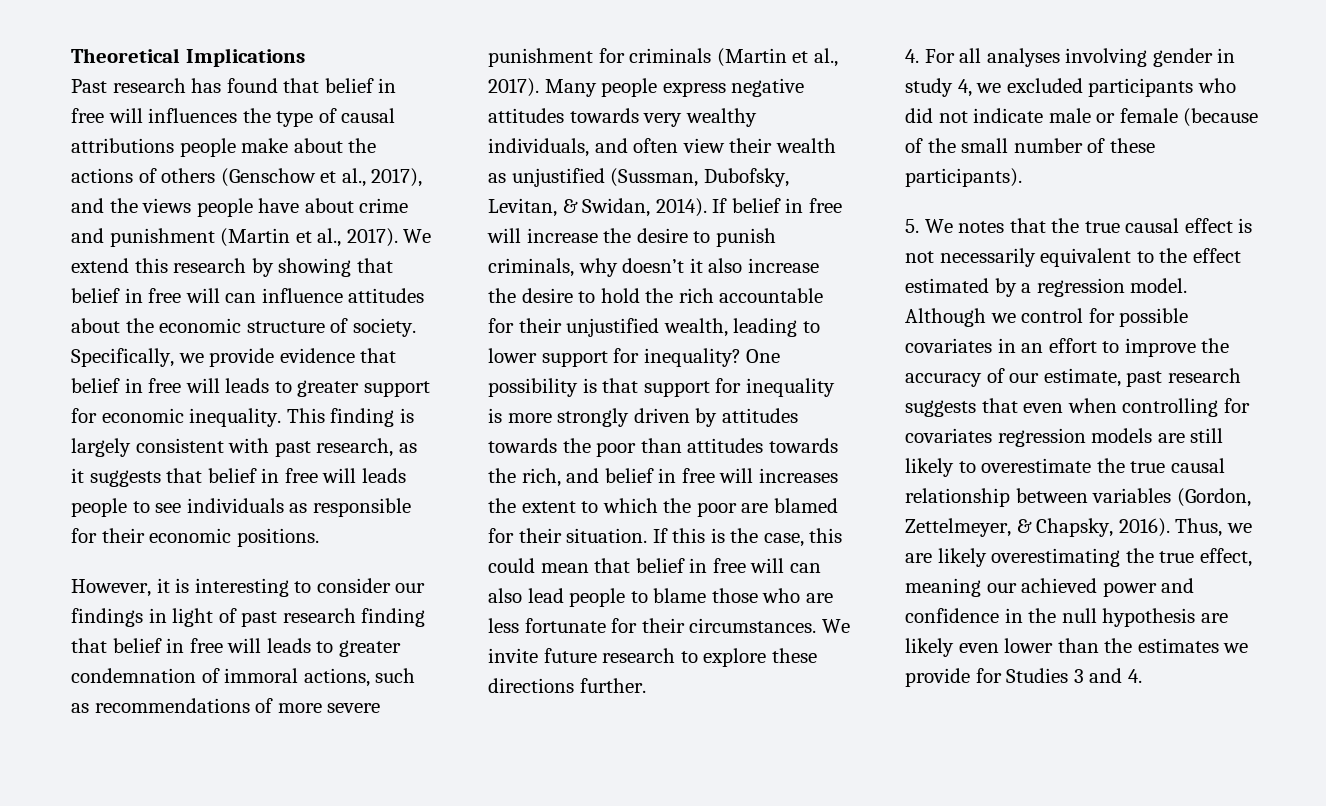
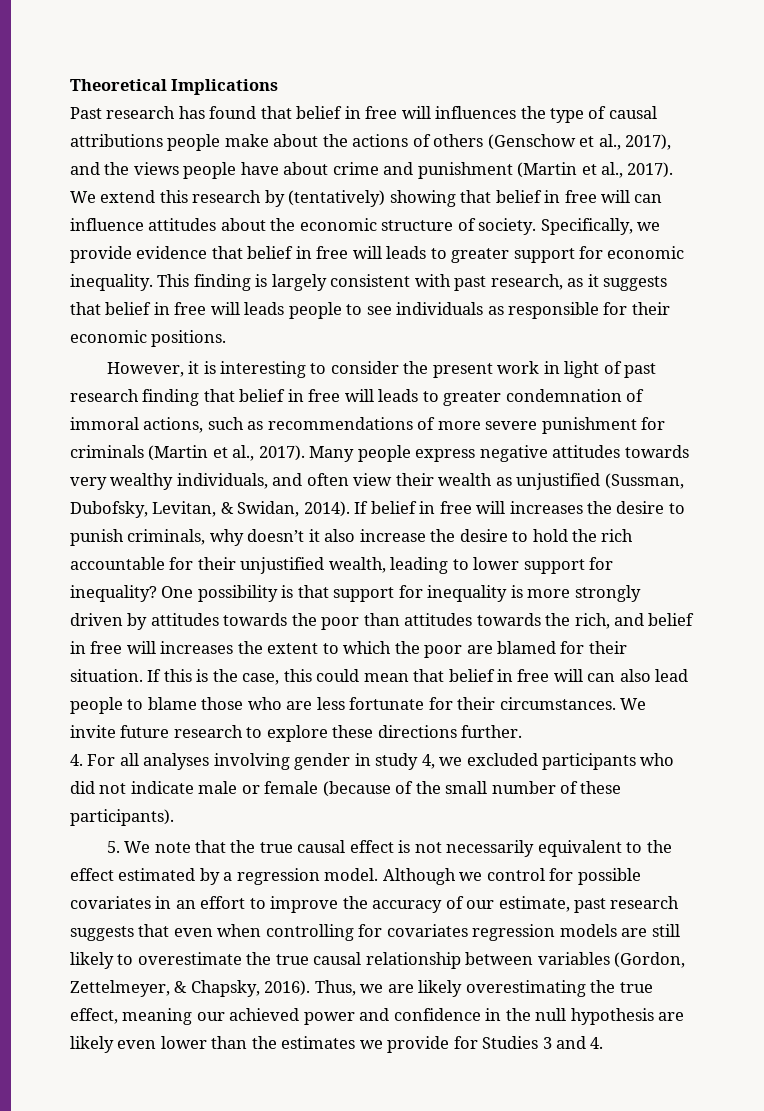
(274, 267) none -> [288,190,386,207] (tentatively)
[395,583,426,593] [71,608,143,627] our findings -> [403,361,540,378] the present work
[526,228,598,243] increase -> [509,501,583,514] increases
[958,221,1005,233] notes -> [154,842,191,853] note

